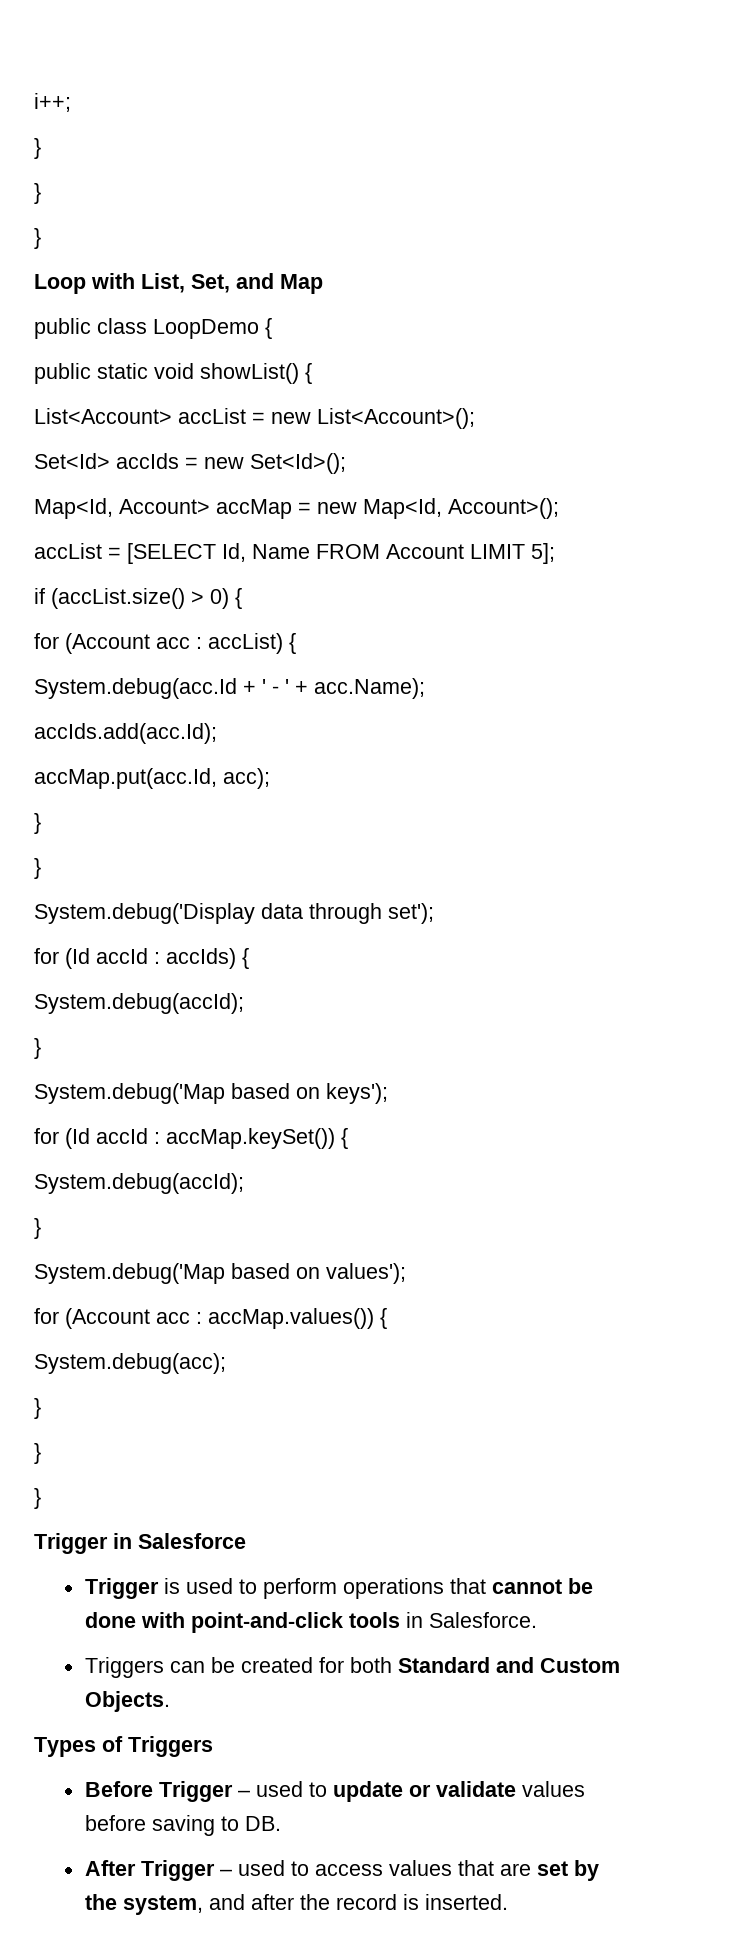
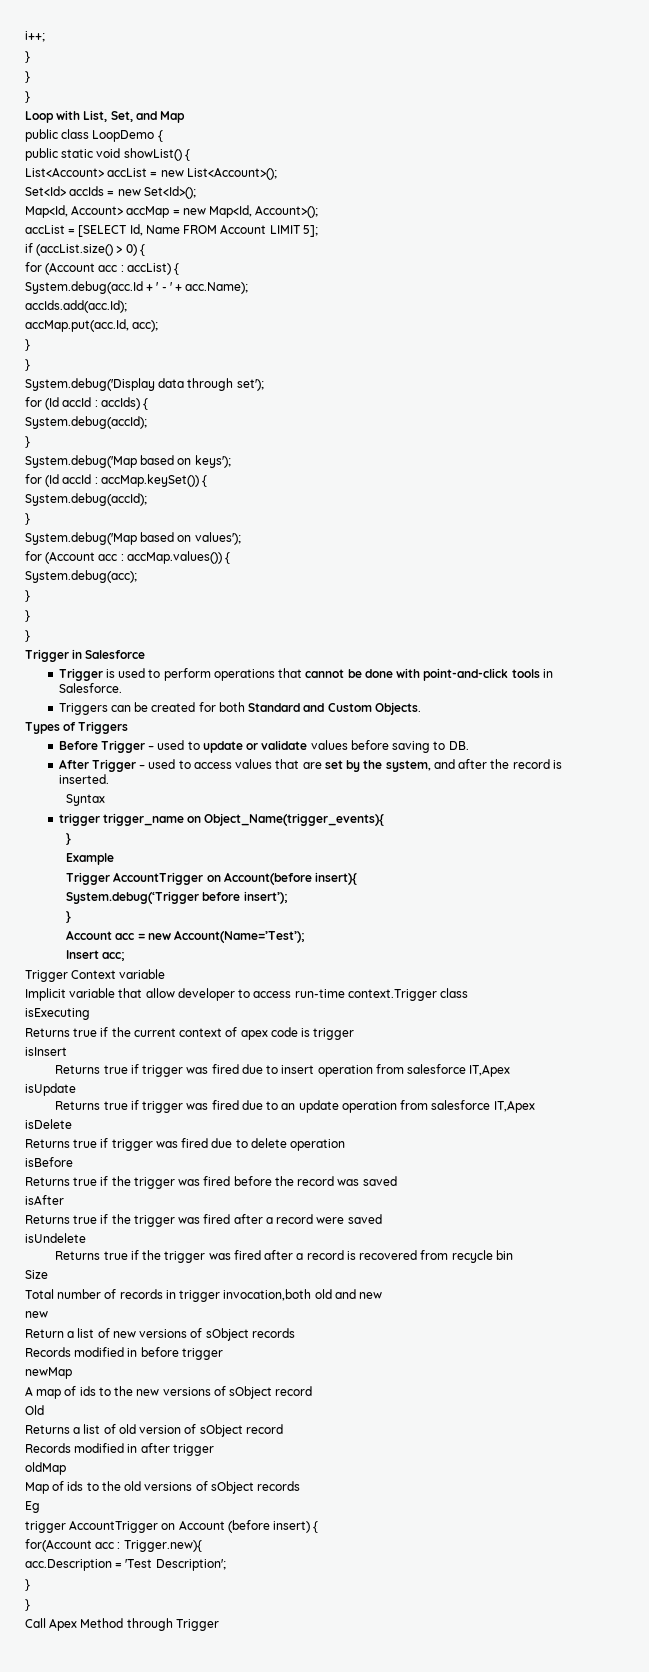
(508, 1902) none -> [66,794,106,806] [58,813,385,826] [66,833,72,845] [66,853,115,865] [66,872,357,885] [66,891,288,904] [66,911,72,923] [66,930,305,943] [66,950,126,961] [25,969,166,982] [25,988,469,1001] [25,1008,90,1020] [25,1027,355,1040] [25,1047,67,1056] [55,1064,511,1077] [25,1083,76,1096] [55,1100,535,1113] [25,1119,72,1129] [25,1138,346,1151] [25,1157,73,1167] [25,1176,397,1189] [25,1195,64,1205] [25,1214,382,1227] [25,1233,86,1243] [55,1250,513,1263] [25,1270,48,1279] [25,1289,383,1302] [25,1311,48,1318] [25,1328,295,1341] [25,1347,223,1360] [25,1367,72,1379] [25,1386,313,1399] [25,1405,44,1415] [25,1424,283,1437] [25,1443,214,1456] [25,1462,66,1475] [25,1481,301,1494] [25,1501,40,1513] [25,1520,319,1533] [25,1539,202,1552] [25,1559,226,1571] [25,1579,30,1591] [25,1599,30,1611] [25,1618,219,1631] // Syntax // trigger trigger_name on Object_Name(trigger_events){ // } // Example // Trigger AccountTrigger on Account(before insert){ // System.debug(‘Trigger before insert’); // } // Account acc = new Account(Name=’Test’); // Insert acc; // Trigger Context variable // Implicit variable that allow developer to access run-time context.Trigger class // isExecuting // Returns true if the current context of apex code is trigger // isInsert // Returns true if trigger was fired due to insert operation from salesforce IT,Apex // isUpdate // Returns true if trigger was fired due to an update operation from salesforce IT,Apex // isDelete // Returns true if trigger was fired due to delete operation // isBefore // Returns true if the trigger was fired before the record was saved // isAfter // Returns true if the trigger was fired after a record were saved // isUndelete // Returns true if the trigger was fired after a record is recovered from recycle bin // Size // Total number of records in trigger invocation,both old and new // new // Return a list of new versions of sObject records // Records modified in before trigger // newMap // A map of ids to the new versions of sObject record // Old // Returns a list of old version of sObject record // Records modified in after trigger // oldMap // Map of ids to the old versions of sObject records // Eg // trigger AccountTrigger on Account (before insert) { // for(Account acc : Trigger.new){ // acc.Description = 'Test Description'; // } // } // Call Apex Method through Trigger

